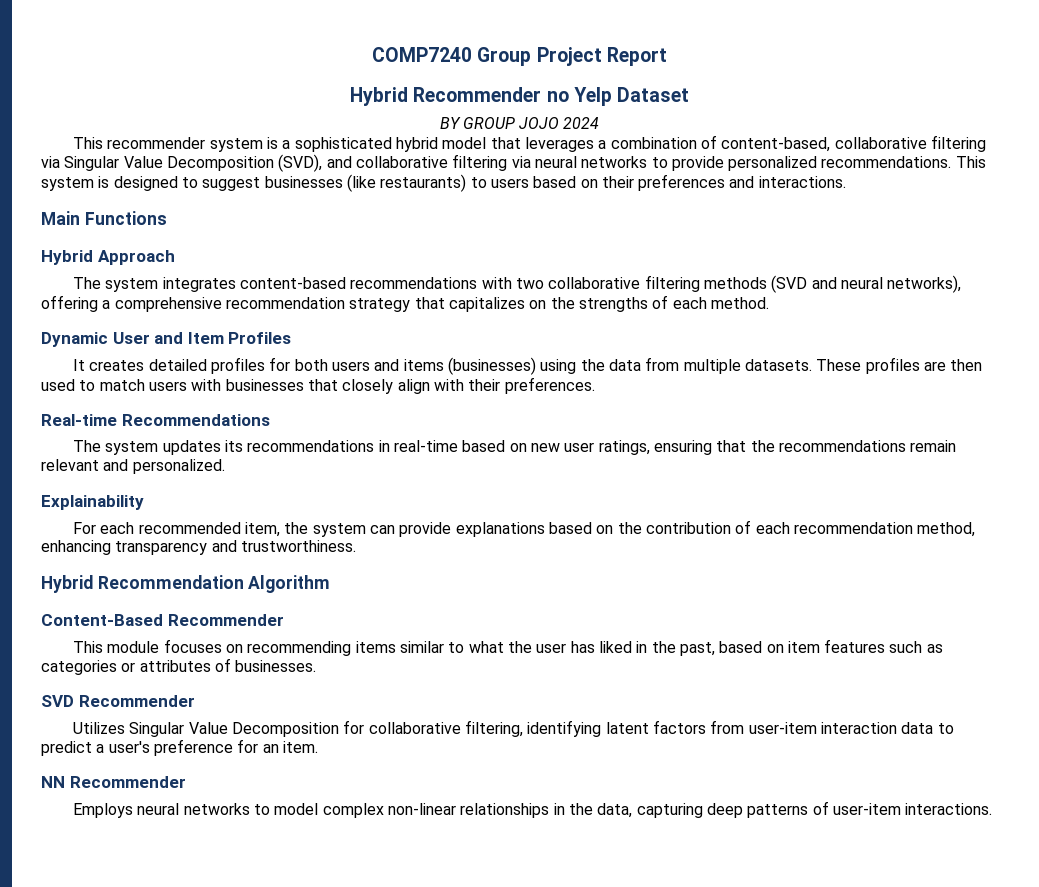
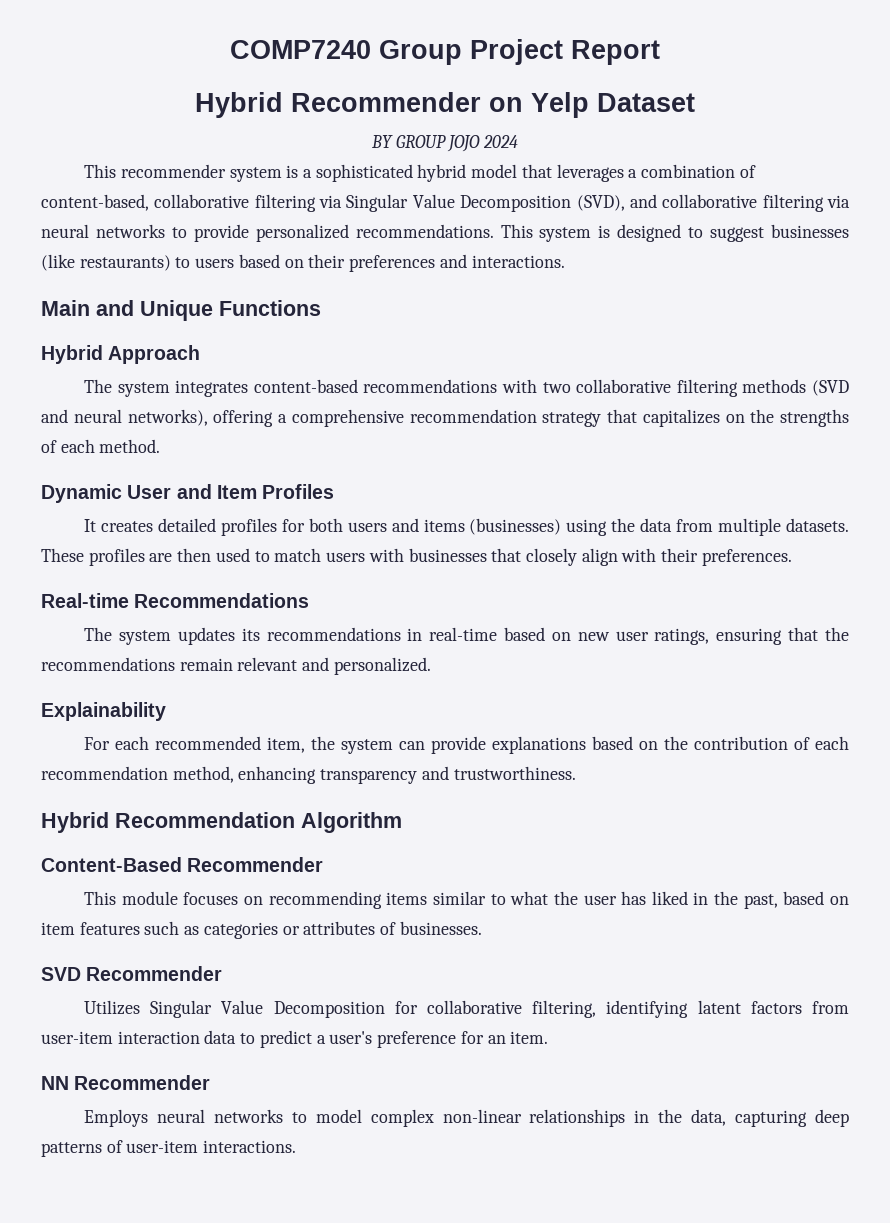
[546,91,569,102] no -> [489,97,523,112] on
(80, 218) none -> [96,300,213,321] and Unique

